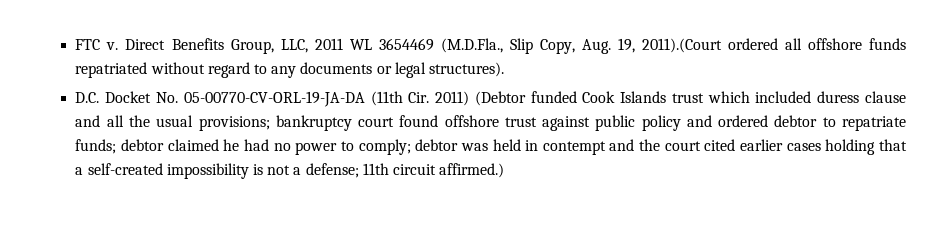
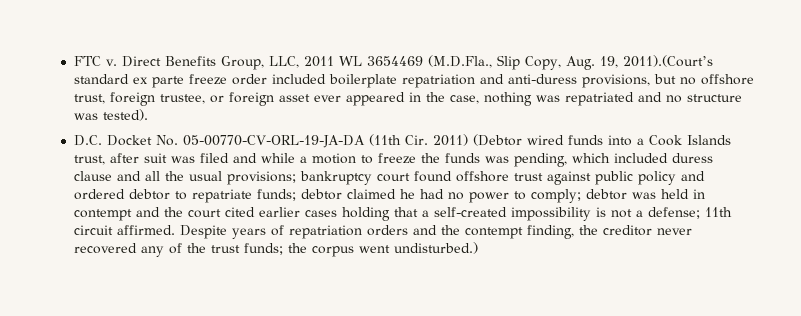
[641,38,906,53] [75,62,504,78] 2011).(Court ordered all offshore funds repatriated without regard to any documents or legal structures). -> [622,55,713,67] [73,74,754,88] [73,92,742,106] [73,109,148,121] 2011).(Court’s standard ex parte freeze order included boilerplate repatriation and anti-duress provisions, but no offshore trust, foreign trustee, or foreign asset ever appeared in the case, nothing was repatriated and no structure was tested).
[530,91,704,103] funded Cook Islands trust -> [526,135,731,146] [73,153,567,167] wired funds into a Cook Islands trust, after suit was filed and while a motion to freeze the funds was pending,
[439,163,505,178] affirmed.) -> [116,225,692,239] [73,242,478,257] affirmed. Despite years of repatriation orders and the contempt finding, the creditor never recovered any of the trust funds; the corpus went undisturbed.)

